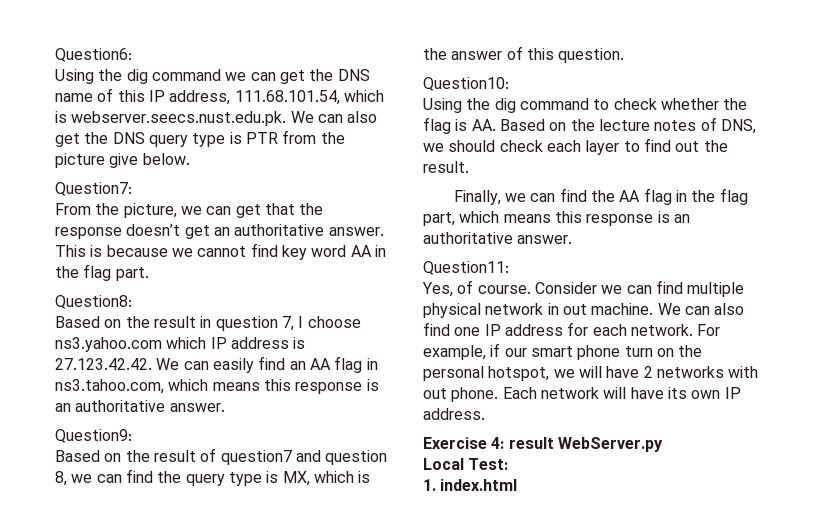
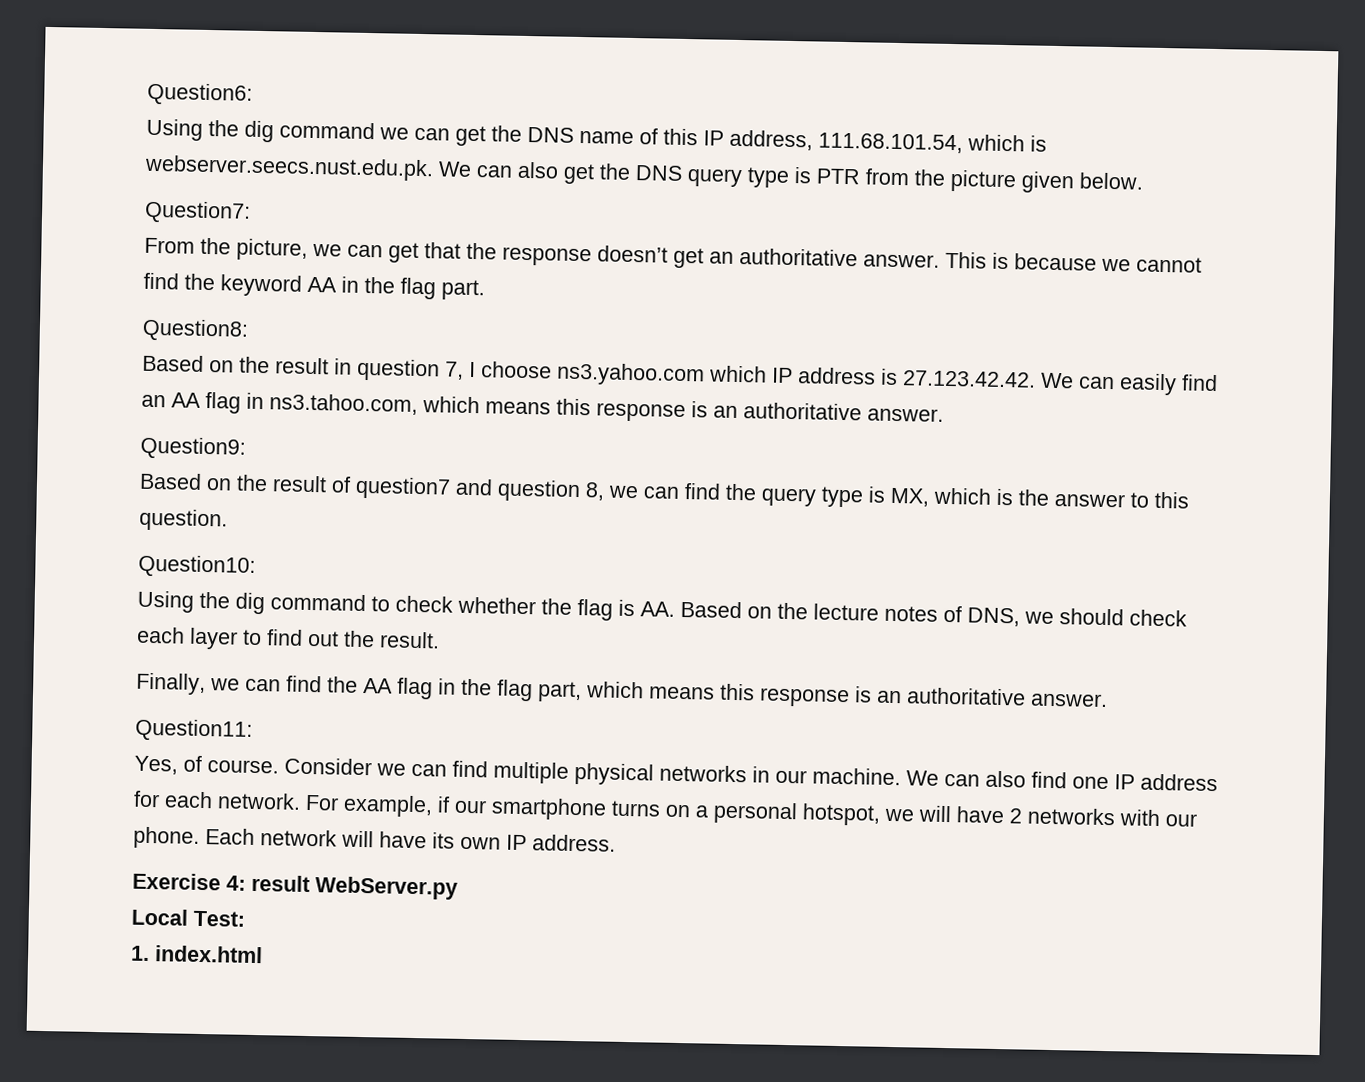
[109,153,139,168] give -> [1021,171,1075,194] given
[281,245,347,260] key word -> [184,273,302,297] the keyword
[506,46,523,60] of -> [1130,492,1149,508] to
[485,303,587,315] network in out -> [659,764,807,784] networks in our
[530,345,703,360] smart phone turn on the -> [491,797,709,821] smartphone turns on a
[423,388,447,399] out -> [1165,813,1197,827] our

